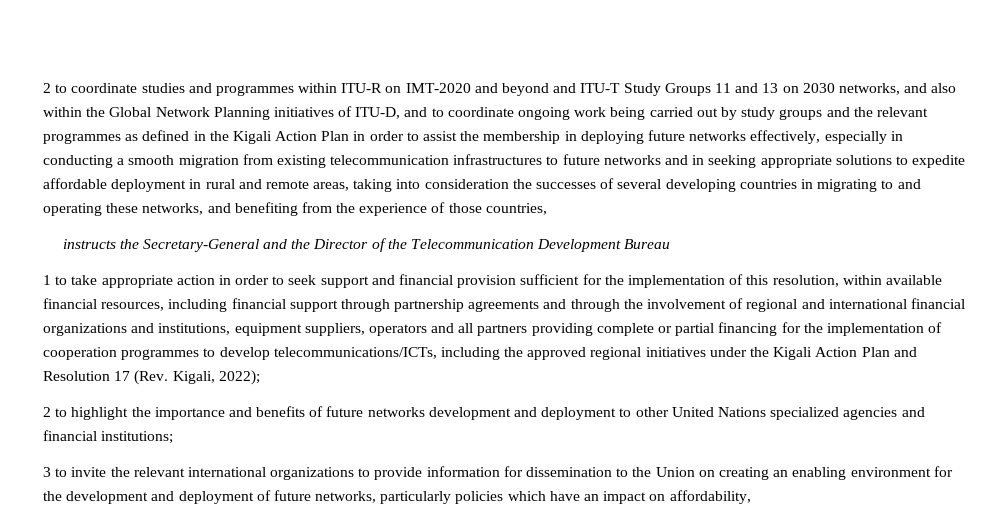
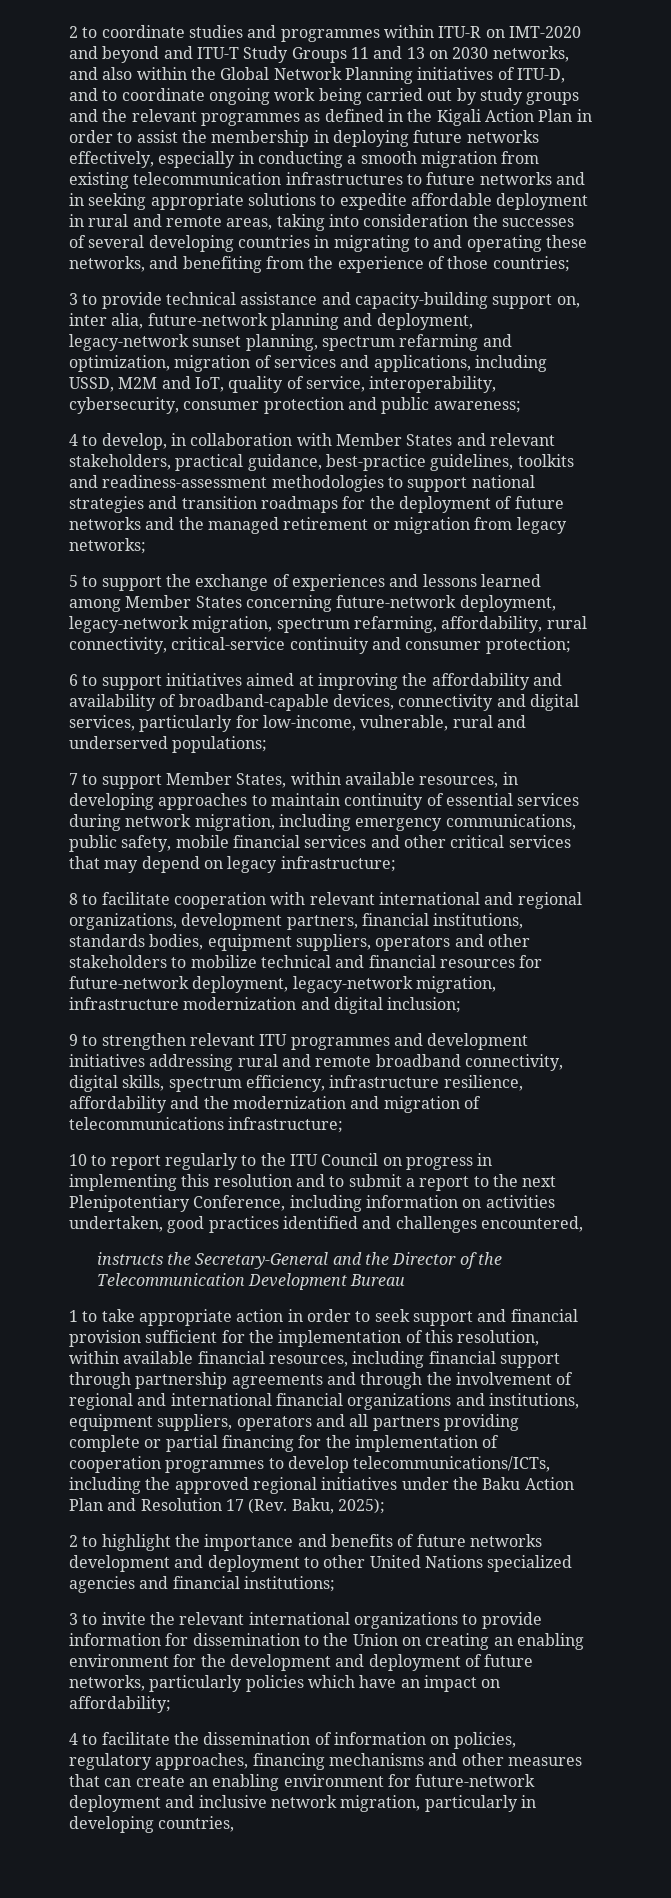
[485,203,547,215] countries, -> [492,256,570,272] [69,292,580,309] [69,313,473,330] [69,334,512,351] [69,355,547,372] [69,376,497,393] [69,397,521,414] [69,433,555,450] [69,454,574,471] [69,475,535,492] [69,496,564,513] [69,517,567,534] [69,538,146,554] [69,574,541,591] [69,595,556,612] [69,616,587,633] [69,637,571,654] [69,673,562,690] [69,694,579,711] [69,715,526,732] [69,736,268,753] [69,772,518,789] [69,793,580,810] [69,814,576,831] [69,835,571,852] [69,856,396,873] [69,892,582,909] [69,913,524,930] [69,934,530,951] [69,955,543,968] [69,976,496,993] [69,997,462,1014] [69,1033,529,1050] [69,1054,563,1071] [69,1075,523,1092] [69,1096,481,1113] [69,1117,344,1133] [69,1153,493,1170] [69,1174,557,1191] [69,1195,555,1212] [69,1216,583,1233] countries; // 3 to provide technical assistance and capacity-building support on, inter alia, future-network planning and deployment, legacy-network sunset planning, spectrum refarming and optimization, migration of services and applications, including USSD, M2M and IoT, quality of service, interoperability, cybersecurity, consumer protection and public awareness; // 4 to develop, in collaboration with Member States and relevant stakeholders, practical guidance, best-practice guidelines, toolkits and readiness-assessment methodologies to support national strategies and transition roadmaps for the deployment of future networks and the managed retirement or migration from legacy networks; // 5 to support the exchange of experiences and lessons learned among Member States concerning future-network deployment, legacy-network migration, spectrum refarming, affordability, rural connectivity, critical-service continuity and consumer protection; // 6 to support initiatives aimed at improving the affordability and availability of broadband-capable devices, connectivity and digital services, particularly for low-income, vulnerable, rural and underserved populations; // 7 to support Member States, within available resources, in developing approaches to maintain continuity of essential services during network migration, including emergency communications, public safety, mobile financial services and other critical services that may depend on legacy infrastructure; // 8 to facilitate cooperation with relevant international and regional organizations, development partners, financial institutions, standards bodies, equipment suppliers, operators and other stakeholders to mobilize technical and financial resources for future-network deployment, legacy-network migration, infrastructure modernization and digital inclusion; // 9 to strengthen relevant ITU programmes and development initiatives addressing rural and remote broadband connectivity, digital skills, spectrum efficiency, infrastructure resilience, affordability and the modernization and migration of telecommunications infrastructure; // 10 to report regularly to the ITU Council on progress in implementing this resolution and to submit a report to the next Plenipotentiary Conference, including information on activities undertaken, good practices identified and challenges encountered,
[773,347,813,360] Kigali -> [482,1477,521,1490] Baku
[172,370,260,385] Kigali, 2022); -> [291,1498,385,1514] Baku, 2025);
[669,490,751,504] affordability, -> [69,1696,171,1713] [69,1732,516,1749] [69,1753,582,1770] [69,1774,536,1791] [69,1795,536,1812] [69,1816,235,1833] affordability; // 4 to facilitate the dissemination of information on policies, regulatory approaches, financing mechanisms and other measures that can create an enabling environment for future-network deployment and inclusive network migration, particularly in developing countries,

